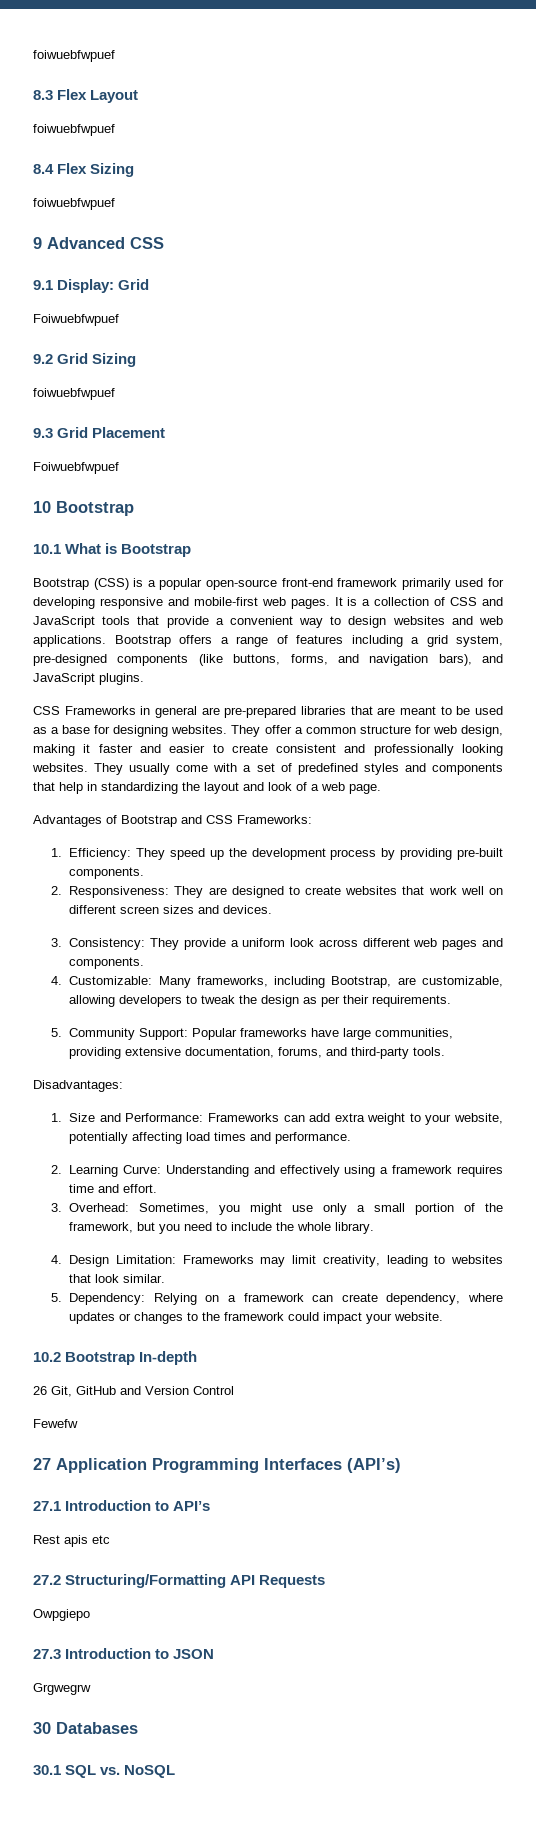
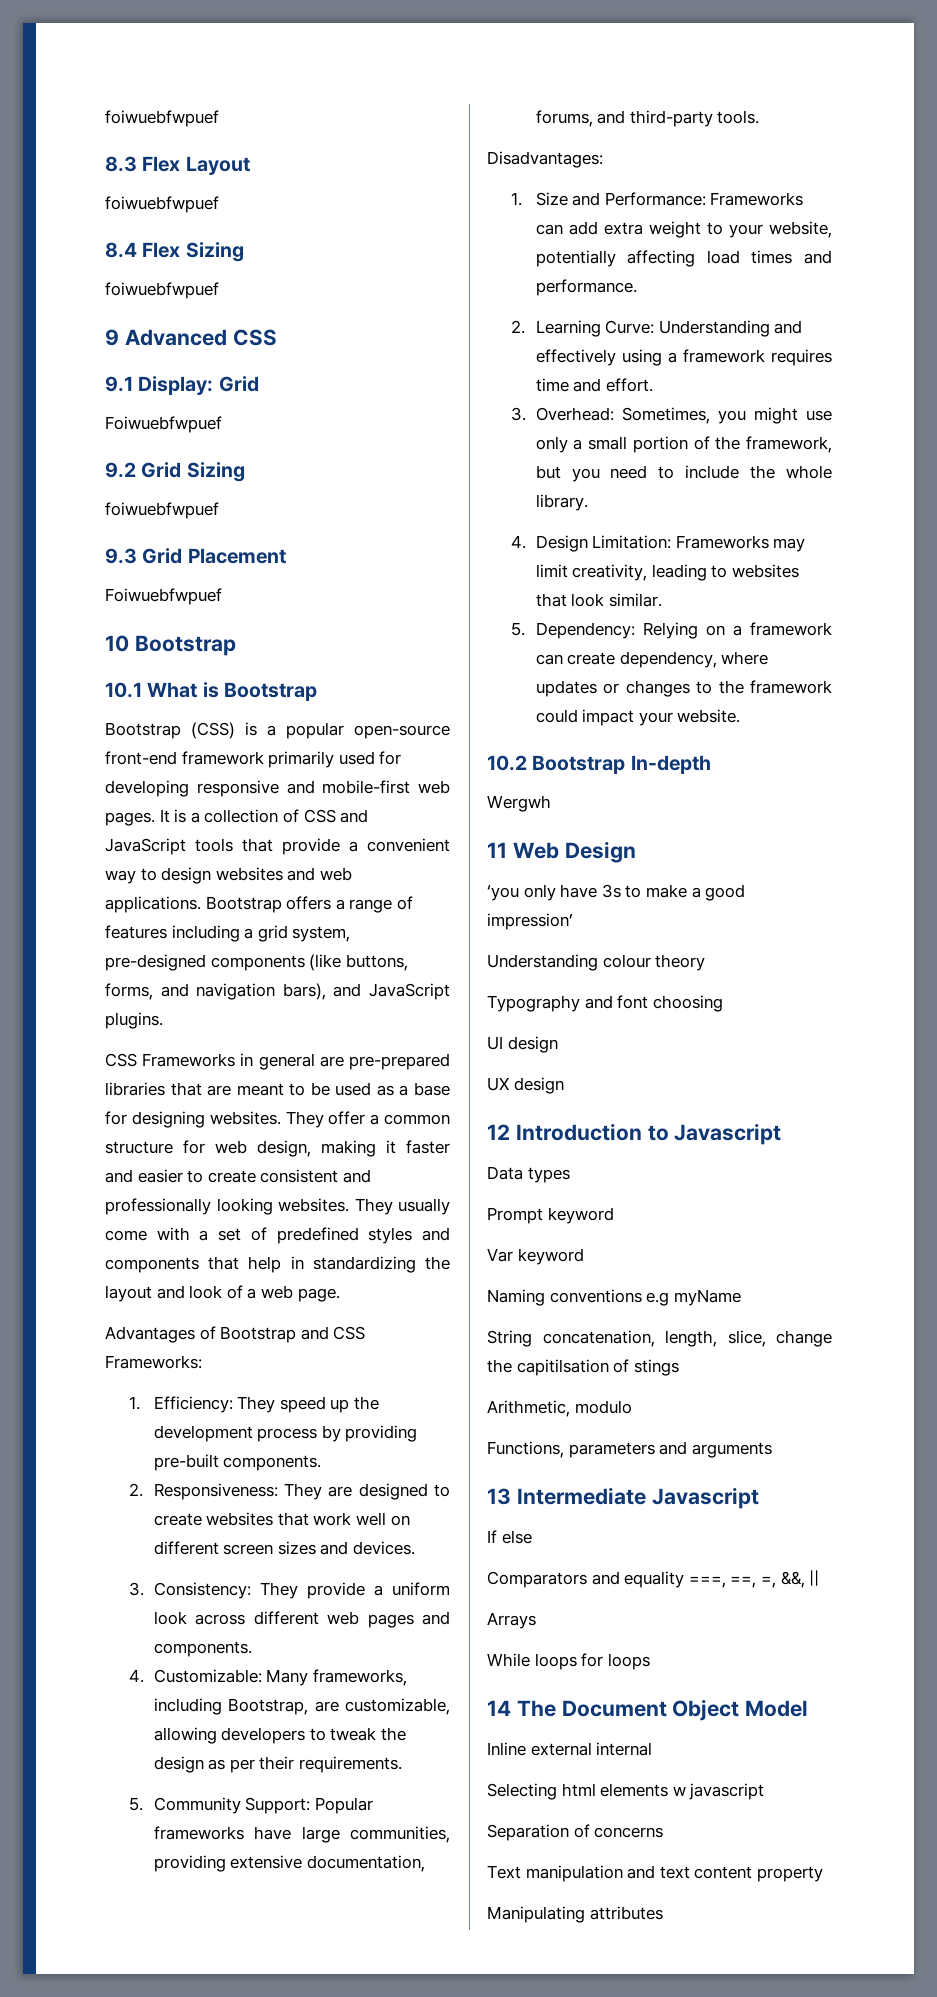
[33,1386,234,1397] [33,1419,78,1428] [33,1458,401,1473] [33,1500,211,1511] [33,1535,110,1547] [33,1574,326,1588] [33,1609,90,1621] [33,1648,215,1659] [33,1683,91,1695] [33,1722,138,1734] [33,1765,176,1778] 26 Git, GitHub and Version Control // Fewefw // 27 Application Programming Interfaces (API’s) // 27.1 Introduction to API’s // Rest apis etc // 27.2 Structuring/Formatting API Requests // Owpgiepo // 27.3 Introduction to JSON // Grgwegrw // 30 Databases // 30.1 SQL vs. NoSQL -> [487,795,551,812] [487,841,636,863] [487,884,746,901] [487,913,573,930] [487,954,706,971] [487,995,723,1012] [487,1036,558,1053] [487,1077,564,1094] [487,1123,782,1145] [487,1166,570,1183] [487,1207,614,1224] [487,1248,584,1265] [487,1289,741,1306] [487,1330,832,1347] [487,1359,679,1376] [487,1400,632,1417] [487,1441,772,1458] [487,1487,759,1509] [487,1530,532,1544] [487,1570,820,1588] [487,1612,536,1629] [487,1653,650,1670] [487,1699,809,1721] [487,1742,653,1756] [487,1783,765,1800] [487,1824,664,1841] [487,1865,823,1882] [487,1906,663,1923] Wergwh // 11 Web Design // ‘you only have 3s to make a good impression’ // Understanding colour theory // Typography and font choosing // UI design // UX design // 12 Introduction to Javascript // Data types // Prompt keyword // Var keyword // Naming conventions e.g myName // String concatenation, length, slice, change the capitilsation of stings // Arithmetic, modulo // Functions, parameters and arguments // 13 Intermediate Javascript // If else // Comparators and equality ===, ==, =, &&, || // Arrays // While loops for loops // 14 The Document Object Model // Inline external internal // Selecting html elements w javascript // Separation of concerns // Text manipulation and text content property // Manipulating attributes

